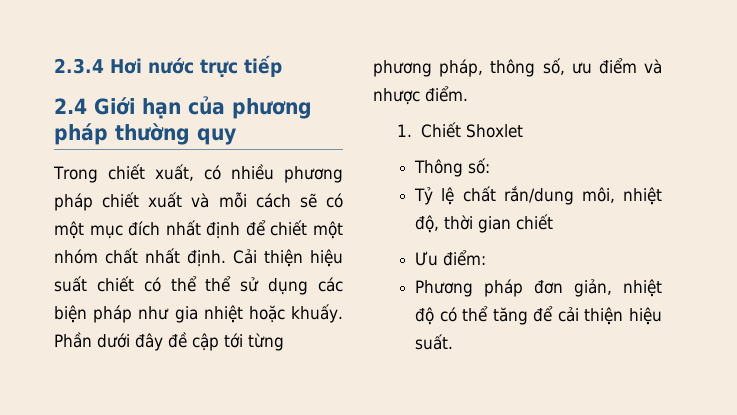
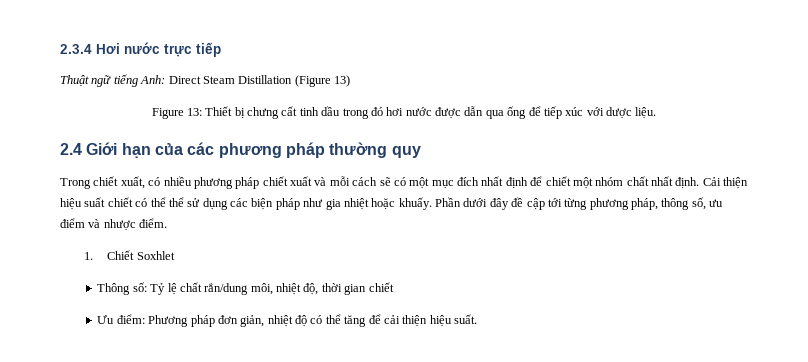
(282, 66) none -> [60,74,350,87] [151,106,657,119] // Thuật ngữ tiếng Anh: Direct Steam Distillation (Figure 13) // Figure 13: Thiết bị chưng cất tinh dầu trong đó hơi nước được dẫn qua ống để tiếp xúc với dược liệu.
(225, 105) none -> [187,142,215,155] các
[466,124,524,138] Shoxlet -> [136,251,175,260] Soxhlet
(491, 166) // -> (147, 287) none
(487, 258) // -> (145, 319) none

